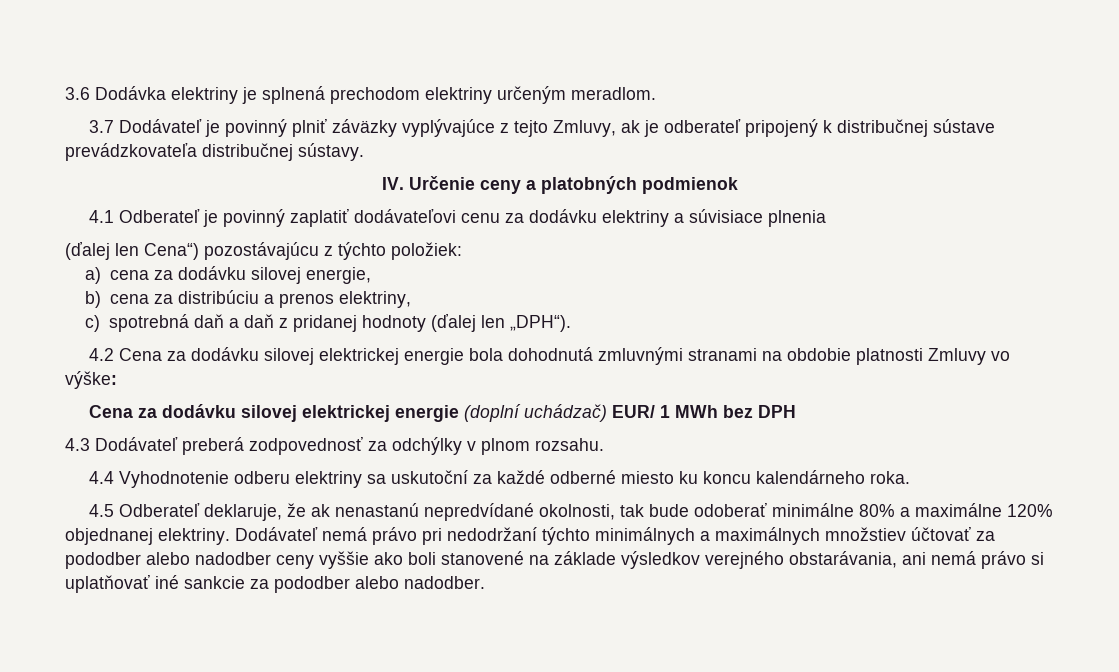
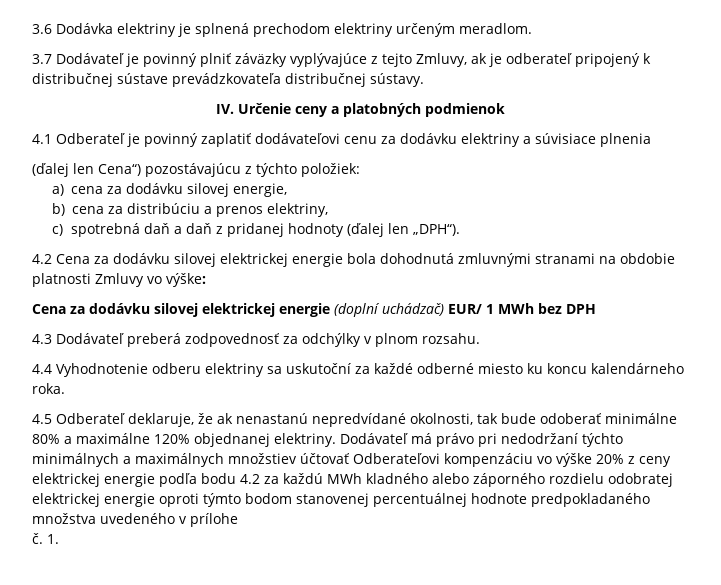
[322,527,367,541] nemá -> [411,433,432,444] má
[976,531,995,541] [65,551,1044,569] [65,575,485,593] za pododber alebo nadodber ceny vyššie ako boli stanovené na základe výsledkov verejného obstarávania, ani nemá právo si uplatňovať iné sankcie za pododber alebo nadodber. -> [353,453,671,467] [32,473,673,487] [32,493,650,507] [32,513,238,527] [32,533,59,544] Odberateľovi kompenzáciu vo výške 20% z ceny elektrickej energie podľa bodu 4.2 za každú MWh kladného alebo záporného rozdielu odobratej elektrickej energie oproti týmto bodom stanovenej percentuálnej hodnote predpokladaného množstva uvedeného v prílohe // č. 1.

